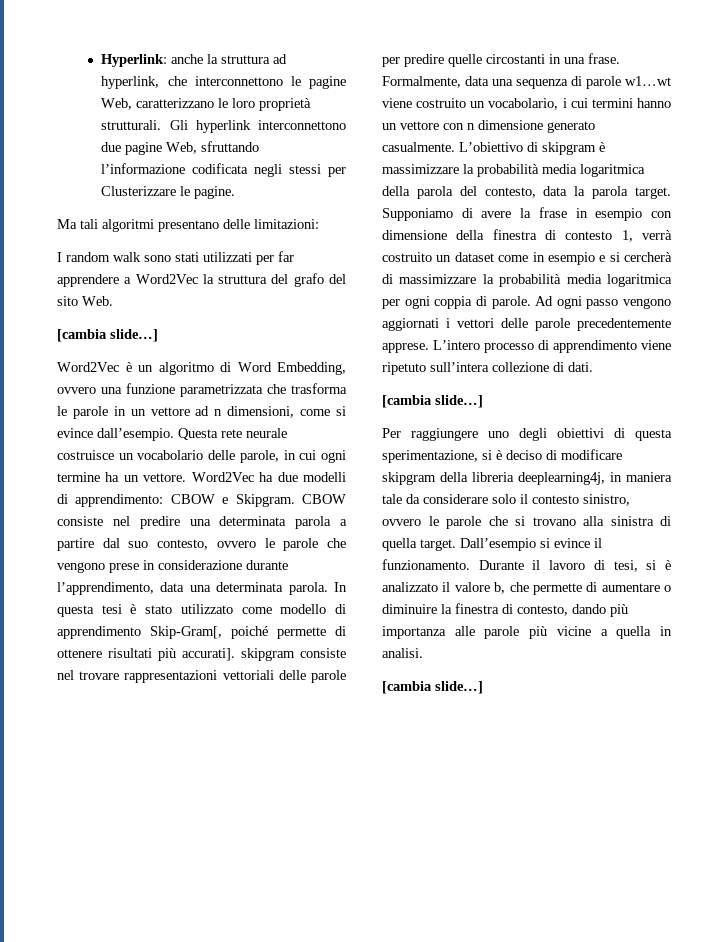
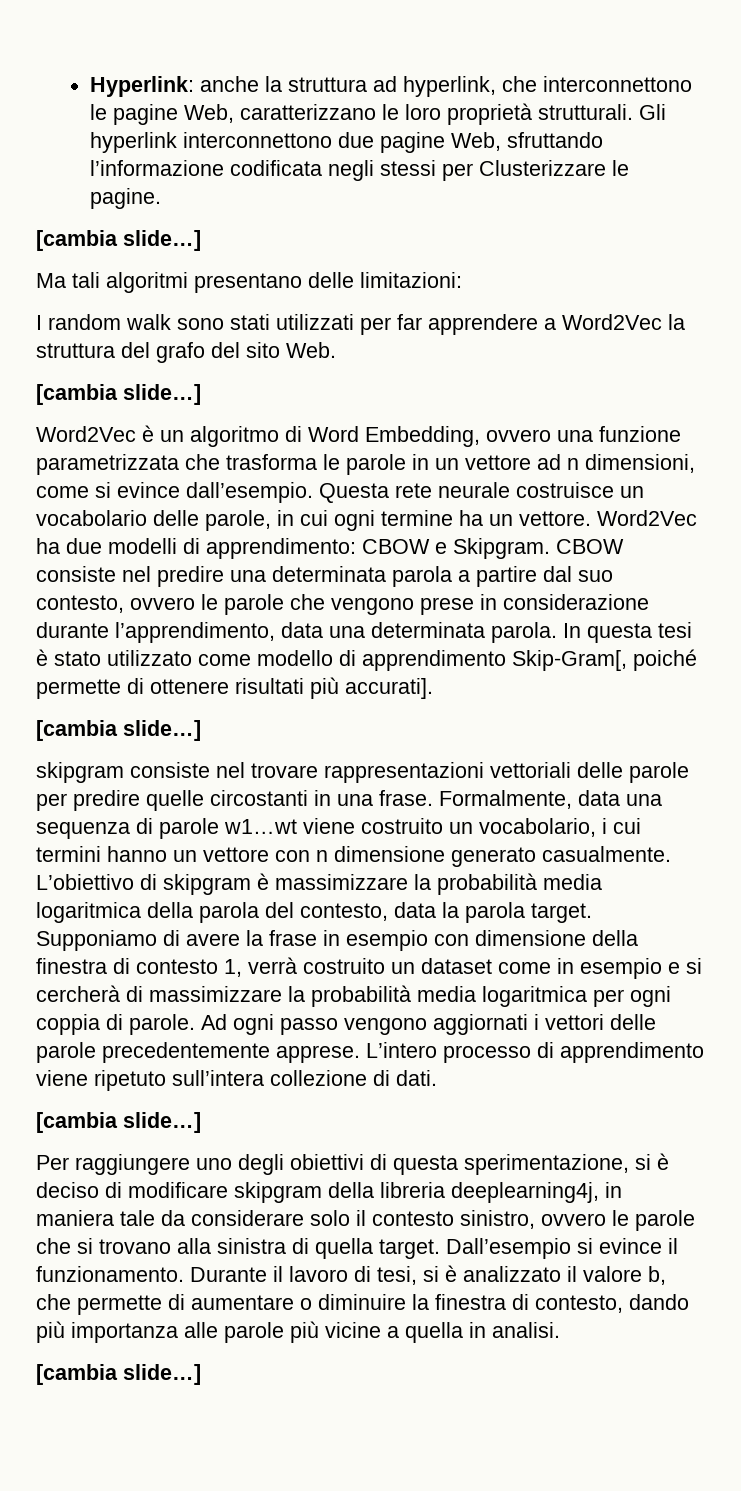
(236, 192) none -> [36,230,201,251] // [cambia slide…]
(235, 654) none -> [36,720,201,741] // [cambia slide…] //

